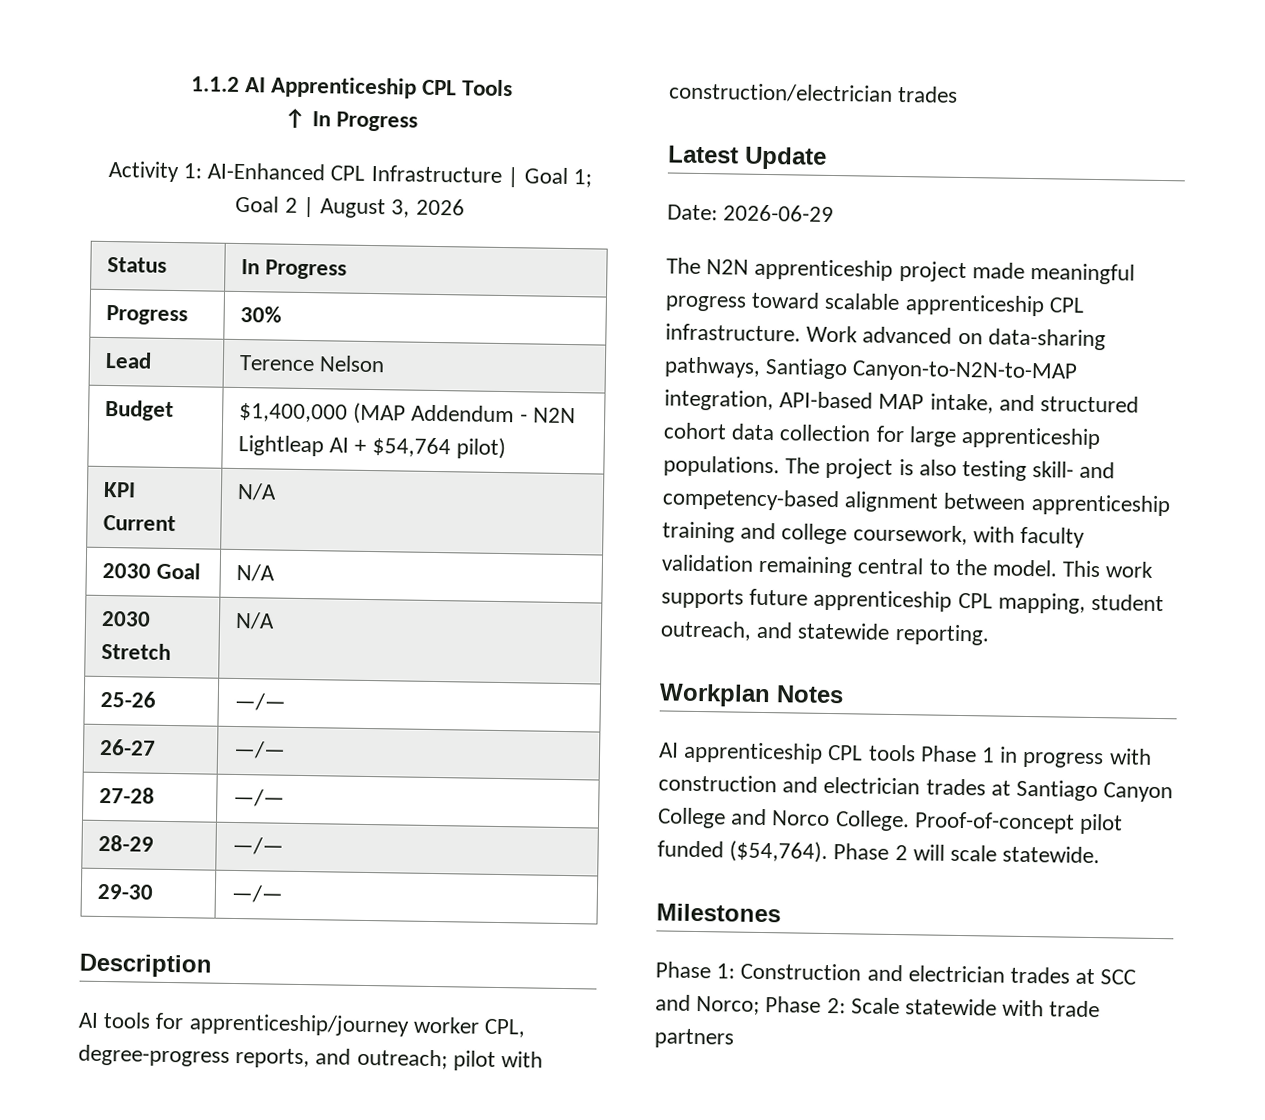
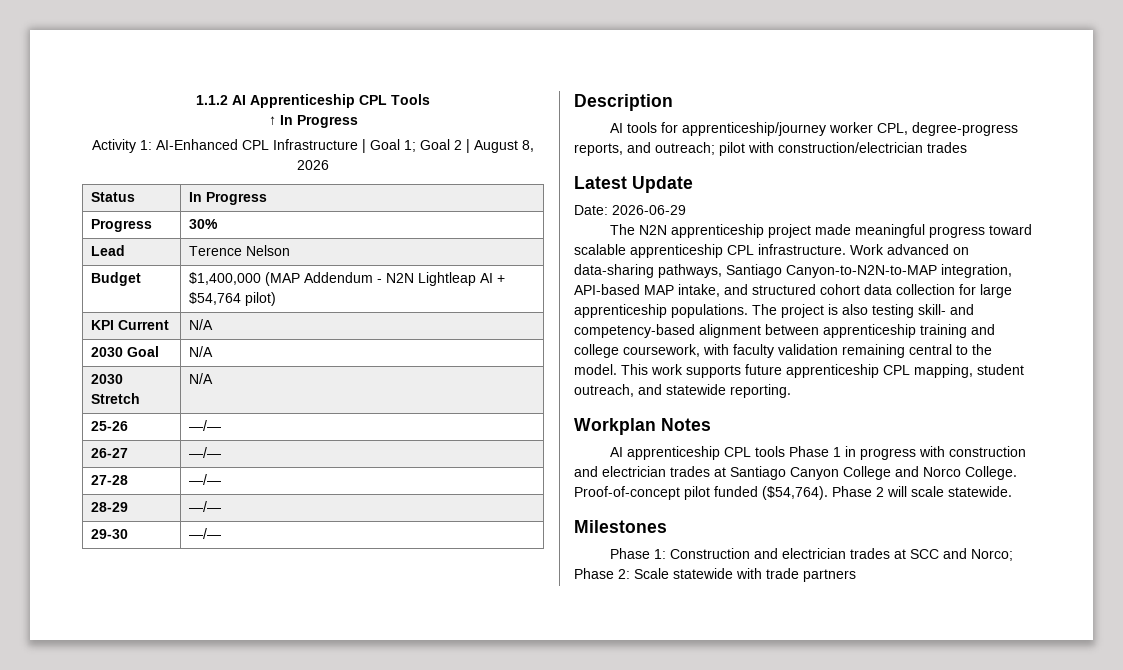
[391,199,411,218] 3, -> [522,140,534,152] 8,

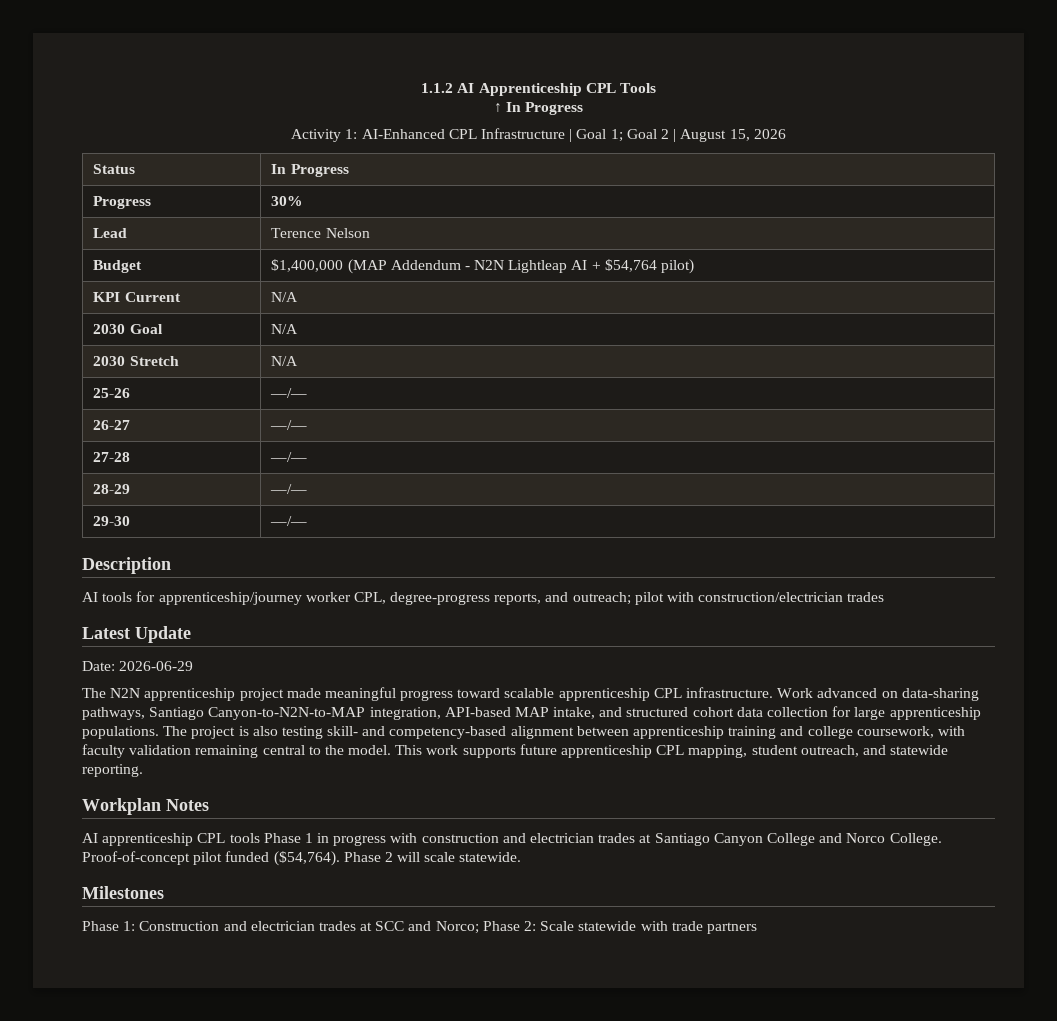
[522,140,534,152] 8, -> [729,129,750,141] 15,

